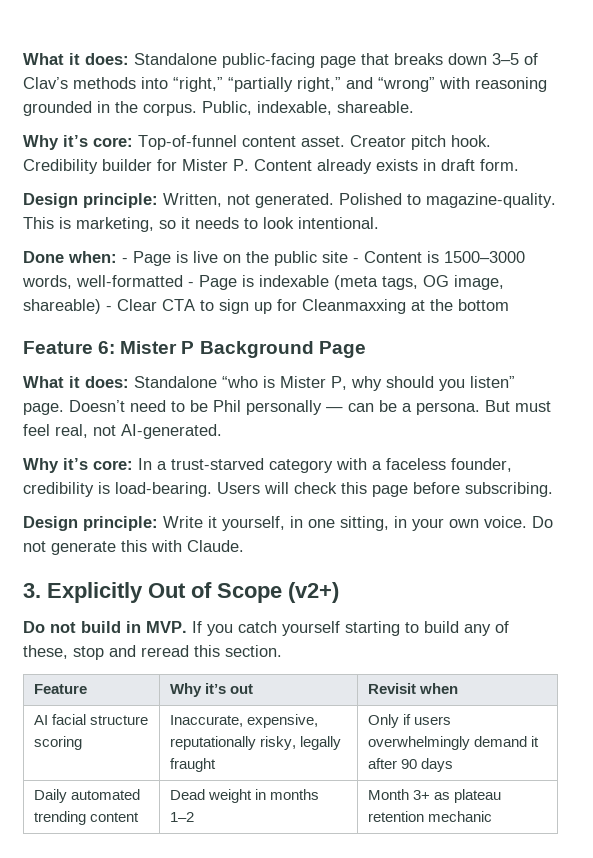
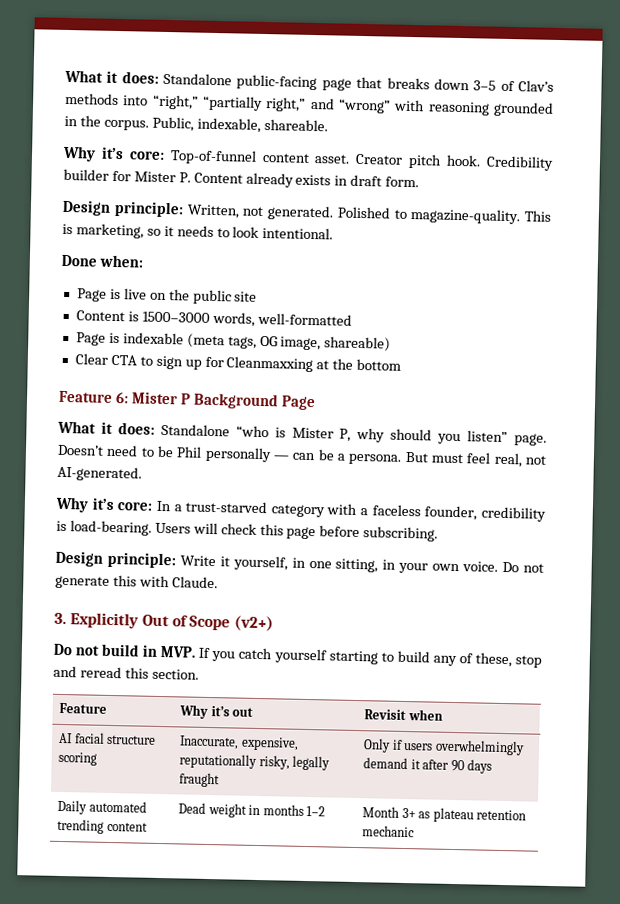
[122,258,128,263] - -> (143, 261) //
[353,258,359,263] - -> (258, 296) //
[188,282,194,287] - -> (352, 319) //
[106,306,112,311] - -> (392, 344) //

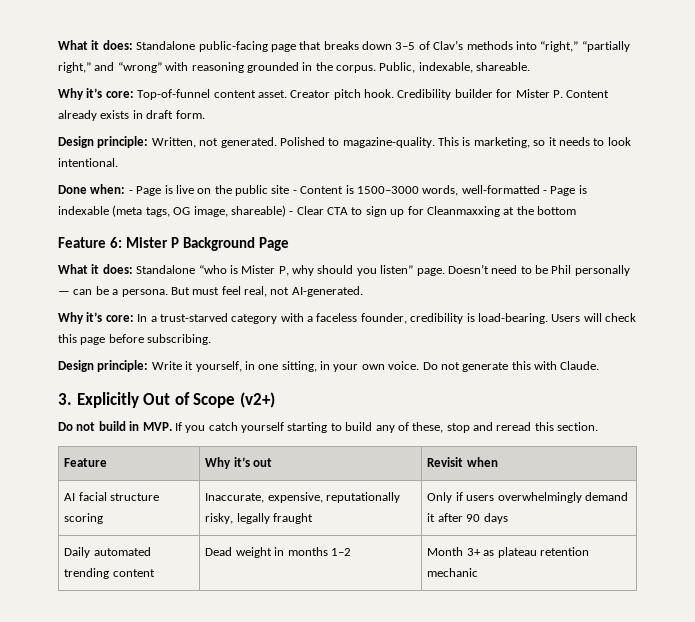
(143, 261) // -> [128,190,133,194] -
(258, 296) // -> [292,190,297,194] -
(352, 319) // -> [543,190,547,194] -
(392, 344) // -> [289,211,294,215] -

